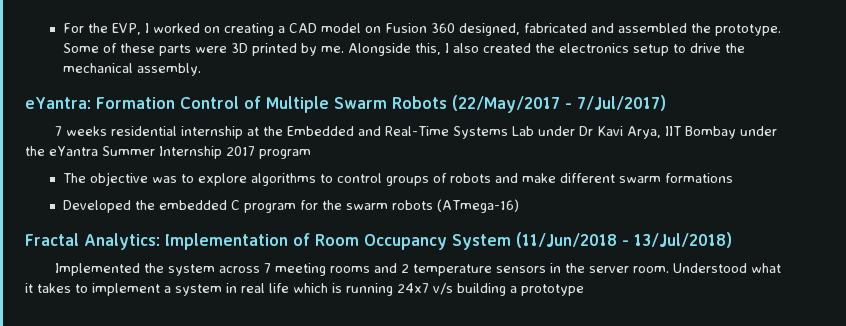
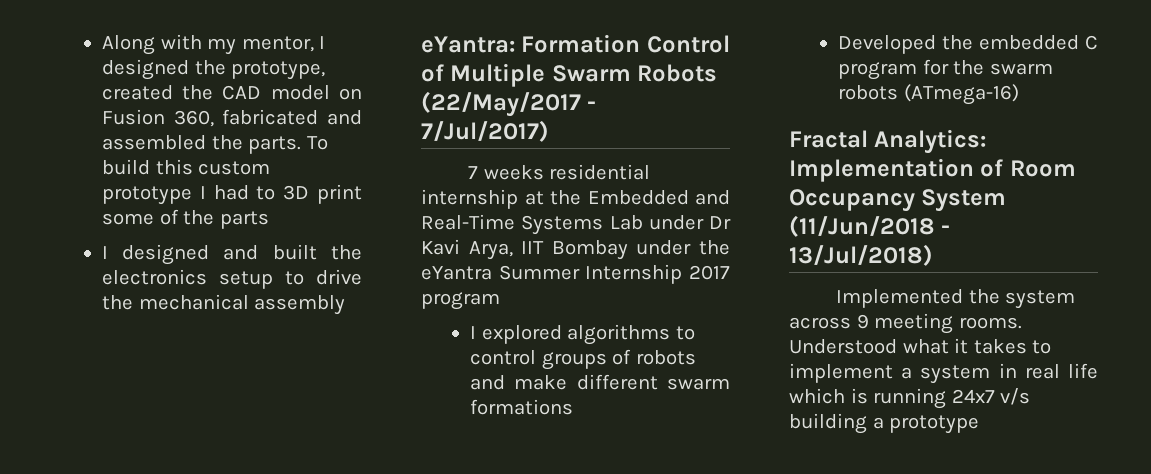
[63,23,286,36] For the EVP, I worked on creating a -> [101,34,326,55] [101,59,326,80] [101,85,214,100] Along with my mentor, I designed the prototype, created the
[431,23,521,36] 360 designed, -> [173,110,214,127] 360,
[715,24,782,36] [63,43,532,56] prototype. Some of these parts were 3D printed by me. Alongside this, I also created -> [248,136,328,154] [101,159,271,175] [101,184,363,205] [101,209,269,229] [101,244,317,265] parts. To build this custom prototype I had to 3D print some of the parts // I designed and built
[137,63,202,76] assembly. -> [254,295,346,315] assembly
[63,172,248,186] The objective was to explore -> [469,325,562,344] I explored
[263,263,669,276] 7 meeting rooms and 2 temperature sensors in the server room. -> [856,313,1022,334] 9 meeting rooms.

